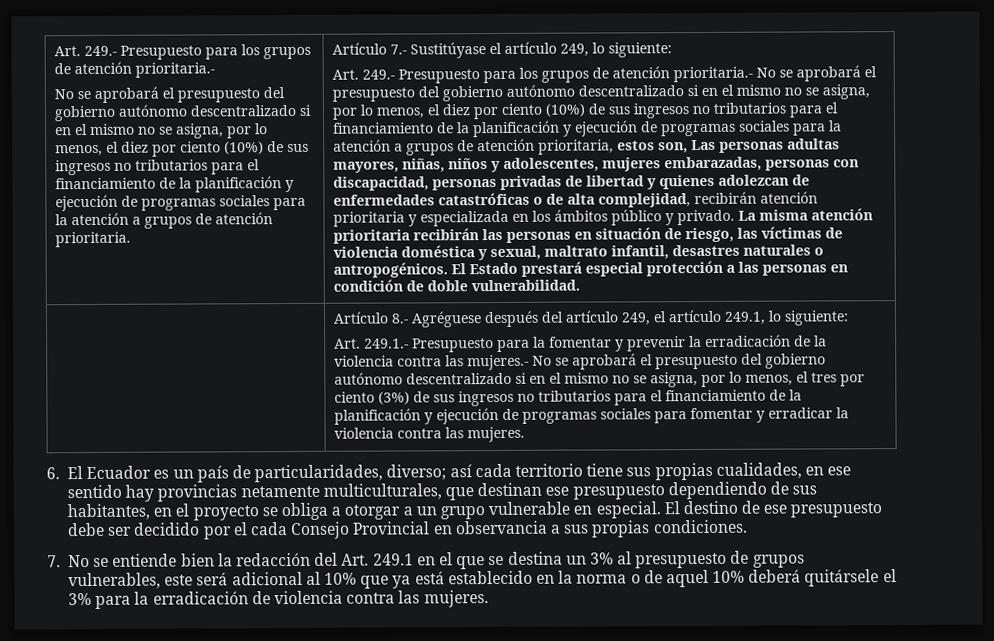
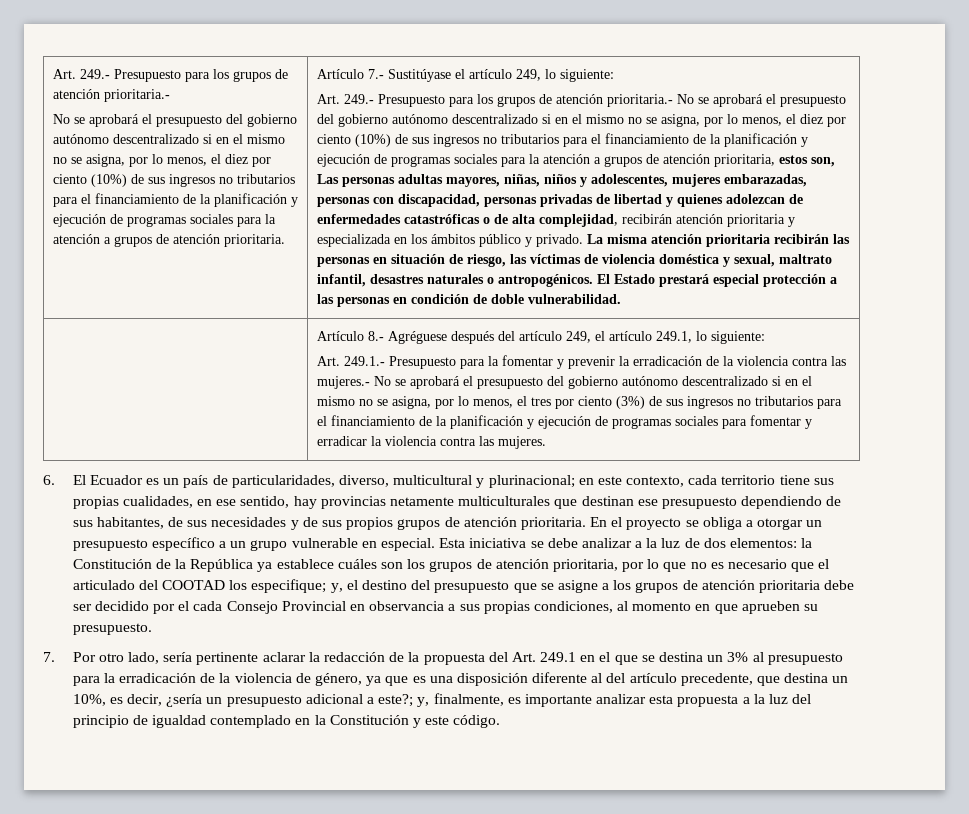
[386,464,472,481] diverso; así -> [338,475,685,488] diverso, multicultural y plurinacional; en este contexto,
[67,484,123,499] sentido -> [240,496,290,508] sentido,
[322,483,442,500] multiculturales, -> [458,496,551,506] multiculturales
[153,507,173,517] en -> [168,517,608,530] de sus necesidades y de sus propios grupos de atención prioritaria. En
(401, 512) none -> [806,520,823,527] [72,537,215,551] un presupuesto específico
[663,500,883,518] El destino de ese presupuesto -> [439,538,813,548] [72,559,830,572] [72,579,820,593] Esta iniciativa se debe analizar a la luz de dos elementos: la Constitución de la República ya establece cuáles son los grupos de atención prioritaria, por lo que no es necesario que el articulado del COOTAD los especifique; y, el destino del presupuesto que se asigne a los grupos de atención prioritaria
[652,519,748,534] [47,552,312,568] condiciones. // 7. No se entiende bien la redacción -> [533,601,818,614] [72,623,152,635] [43,652,485,665] condiciones, al momento en que aprueben su presupuesto. // 7. Por otro lado, sería pertinente aclarar la redacción de la propuesta
[730,550,805,568] [68,569,897,590] [68,590,489,609] de grupos vulnerables, este será adicional al 10% que ya está establecido en la norma o de aquel 10% deberá quitársele el 3% para la erradicación de violencia contra las mujeres. -> [72,672,849,686] [72,693,812,707] [72,715,501,728] para la erradicación de la violencia de género, ya que es una disposición diferente al del artículo precedente, que destina un 10%, es decir, ¿sería un presupuesto adicional a este?; y, finalmente, es importante analizar esta propuesta a la luz del principio de igualdad contemplado en la Constitución y este código.

